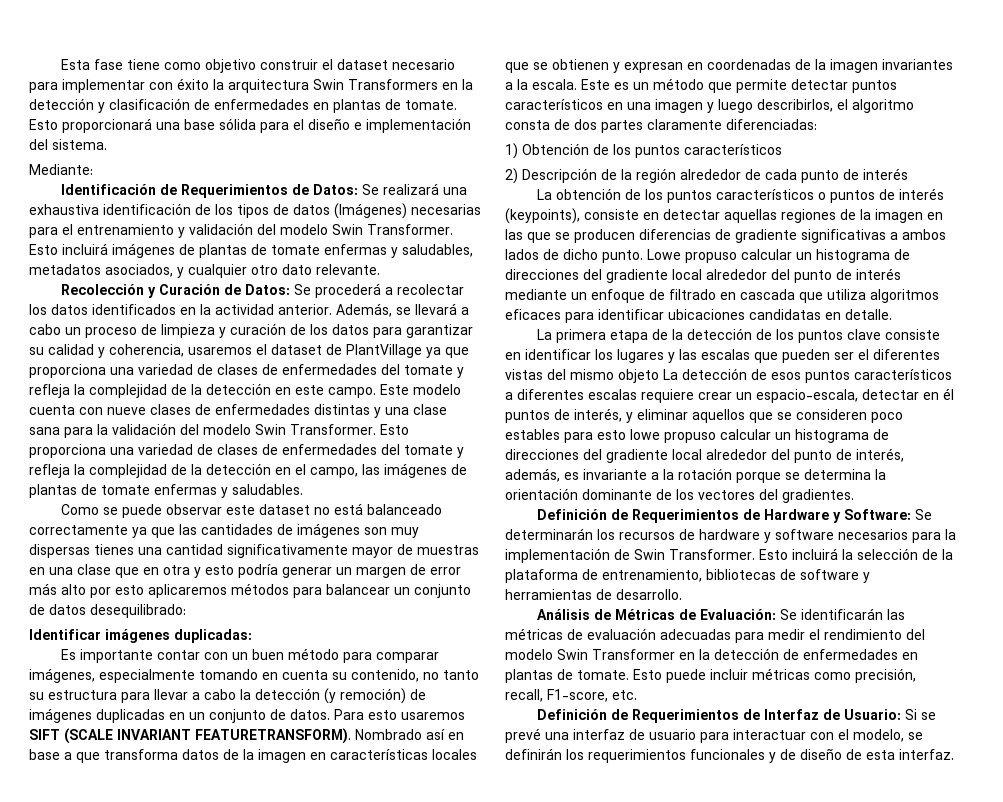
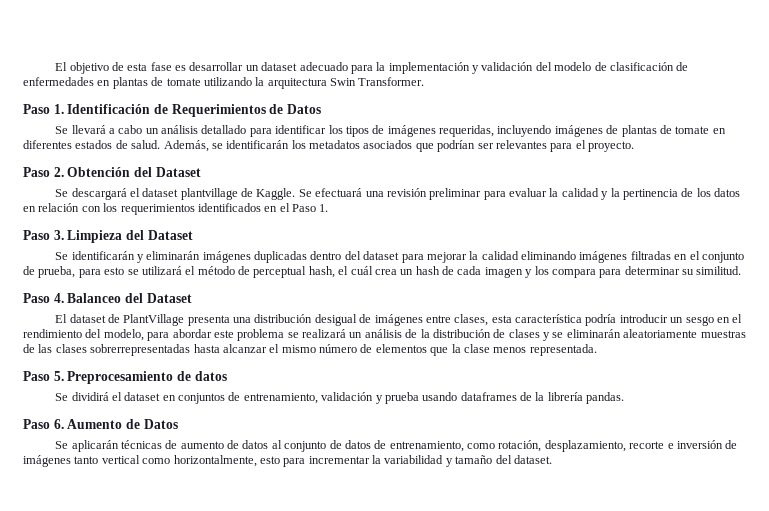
[61,59,456,73] [29,78,473,93] [29,98,105,113] Esta fase tiene como objetivo construir el dataset necesario para implementar con éxito la arquitectura Swin Transformers en la detección y -> [55,62,607,74] El objetivo de esta fase es desarrollar un dataset adecuado para la implementación y validación del modelo de
[405,100,457,110] [29,118,471,133] [29,139,107,150] [29,164,93,175] [61,183,468,198] [29,203,481,219] [29,223,453,238] [29,243,473,258] [29,264,380,278] [61,283,465,298] [29,303,469,317] [29,323,473,338] [29,344,469,358] [29,364,464,378] [29,383,461,398] [29,404,447,418] [29,423,409,438] [29,444,464,458] [29,463,467,478] [29,484,303,498] [61,503,443,518] [29,523,419,538] [29,544,479,558] [29,564,461,578] [29,583,471,598] [29,604,186,618] [29,629,252,643] [61,648,440,663] [29,668,479,683] [29,688,426,704] [29,708,465,723] [29,728,464,744] [29,749,477,763] [505,59,953,73] [505,78,897,93] [505,99,914,113] [505,119,817,133] [505,143,782,159] [505,168,908,184] [537,188,945,203] [505,208,943,224] [505,229,946,243] [505,249,910,263] [505,268,901,283] [505,289,939,303] [505,309,892,323] [537,328,941,343] [505,349,940,363] [505,368,952,383] [505,388,954,403] [505,408,903,423] [505,429,889,443] [505,448,904,463] [505,468,886,483] [505,488,854,503] [537,509,933,523] [505,528,956,543] [505,548,953,563] [505,569,870,583] [505,589,682,600] [537,608,906,620] [505,628,925,643] [505,648,918,660] [505,668,916,683] [505,689,637,702] [537,709,937,723] [505,728,923,743] [505,748,954,763] tomate. Esto proporcionará una base sólida para el diseño e implementación del sistema. // Mediante: // Identificación de Requerimientos de Datos: Se realizará una exhaustiva identificación de los tipos de datos (Imágenes) necesarias para el entrenamiento y validación del modelo Swin Transformer. Esto incluirá imágenes de plantas de tomate enfermas y saludables, metadatos asociados, y cualquier otro dato relevante. // Recolección y Curación de Datos: Se procederá a recolectar los datos identificados en la actividad anterior. Además, se llevará a cabo un proceso de limpieza y curación de los datos para garantizar su calidad y coherencia, usaremos el dataset de PlantVillage ya que proporciona una variedad de clases de enfermedades del tomate y refleja la complejidad de la detección en este campo. Este modelo cuenta con nueve clases de enfermedades distintas y una clase sana para la validación del modelo Swin Transformer. Esto proporciona una variedad de clases de enfermedades del tomate y refleja la complejidad de la detección en el campo, las imágenes de plantas de tomate enfermas y saludables. // Como se puede observar este dataset no está balanceado correctamente ya que las cantidades de imágenes son muy dispersas tienes una cantidad significativamente mayor de muestras en una clase que en otra y esto podría generar un margen de error más alto por esto aplicaremos métodos para balancear un conjunto de datos desequilibrado: // Identificar imágenes duplicadas: // Es importante contar con un buen método para comparar imágenes, especialmente tomando en cuenta su contenido, no tanto su estructura para llevar a cabo la detección (y remoción) de imágenes duplicadas en un conjunto de datos. Para esto usaremos SIFT (SCALE INVARIANT FEATURETRANSFORM). Nombrado así en base a que transforma datos de la imagen en características locales que se obtienen y expresan en coordenadas de la imagen invariantes a la escala. Este es un método que permite detectar puntos característicos en una imagen y luego describirlos, el algoritmo consta de dos partes claramente diferenciadas: // 1) Obtención de los puntos característicos // 2) Descripción de la región alrededor de cada punto de interés // La obtención de los puntos característicos o puntos de interés (keypoints), consiste en detectar aquellas regiones de la imagen en las que se producen diferencias de gradiente significativas a ambos lados de dicho punto. Lowe propuso calcular un histograma de direcciones del gradiente local alrededor del punto de interés mediante un enfoque de filtrado en cascada que utiliza algoritmos eficaces para identificar ubicaciones candidatas en detalle. // La primera etapa de la detección de los puntos clave consiste en identificar los lugares y las escalas que pueden ser el diferentes vistas del mismo objeto La detección de esos puntos característicos a diferentes escalas requiere crear un espacio-escala, detectar en él puntos de interés, y eliminar aquellos que se consideren poco estables para esto lowe propuso calcular un histograma de direcciones del gradiente local alrededor del punto de interés, además, es invariante a la rotación porque se determina la orientación dominante de los vectores del gradientes. // Definición de Requerimientos de Hardware y Software: Se determinarán los recursos de hardware y software necesarios para la implementación de Swin Transformer. Esto incluirá la selección de la plataforma de entrenamiento, bibliotecas de software y herramientas de desarrollo. // Análisis de Métricas de Evaluación: Se identificarán las métricas de evaluación adecuadas para medir el rendimiento del modelo Swin Transformer en la detección de enfermedades en plantas de tomate. Esto puede incluir métricas como precisión, recall, F1-score, etc. // Definición de Requerimientos de Interfaz de Usuario: Si se prevé una interfaz de usuario para interactuar con el modelo, se definirán los requerimientos funcionales y de diseño de esta interfaz. -> [166,77,425,89] [23,104,321,117] [55,125,726,137] [23,140,634,152] [23,167,201,177] [55,188,741,200] [23,203,329,215] [23,230,193,243] [55,251,744,263] [23,266,742,278] [23,293,192,303] [55,314,743,326] [23,329,746,341] [23,344,597,356] [23,371,227,384] [55,392,625,404] [23,419,178,429] [55,440,738,452] [23,455,552,467] tomate utilizando la arquitectura Swin Transformer. // Paso 1. Identificación de Requerimientos de Datos // Se llevará a cabo un análisis detallado para identificar los tipos de imágenes requeridas, incluyendo imágenes de plantas de tomate en diferentes estados de salud. Además, se identificarán los metadatos asociados que podrían ser relevantes para el proyecto. // Paso 2. Obtención del Dataset // Se descargará el dataset plantvillage de Kaggle. Se efectuará una revisión preliminar para evaluar la calidad y la pertinencia de los datos en relación con los requerimientos identificados en el Paso 1. // Paso 3. Limpieza del Dataset // Se identificarán y eliminarán imágenes duplicadas dentro del dataset para mejorar la calidad eliminando imágenes filtradas en el conjunto de prueba, para esto se utilizará el método de perceptual hash, el cuál crea un hash de cada imagen y los compara para determinar su similitud. // Paso 4. Balanceo del Dataset // El dataset de PlantVillage presenta una distribución desigual de imágenes entre clases, esta característica podría introducir un sesgo en el rendimiento del modelo, para abordar este problema se realizará un análisis de la distribución de clases y se eliminarán aleatoriamente muestras de las clases sobrerrepresentadas hasta alcanzar el mismo número de elementos que la clase menos representada. // Paso 5. Preprocesamiento de datos // Se dividirá el dataset en conjuntos de entrenamiento, validación y prueba usando dataframes de la librería pandas. // Paso 6. Aumento de Datos // Se aplicarán técnicas de aumento de datos al conjunto de datos de entrenamiento, como rotación, desplazamiento, recorte e inversión de imágenes tanto vertical como horizontalmente, esto para incrementar la variabilidad y tamaño del dataset.

